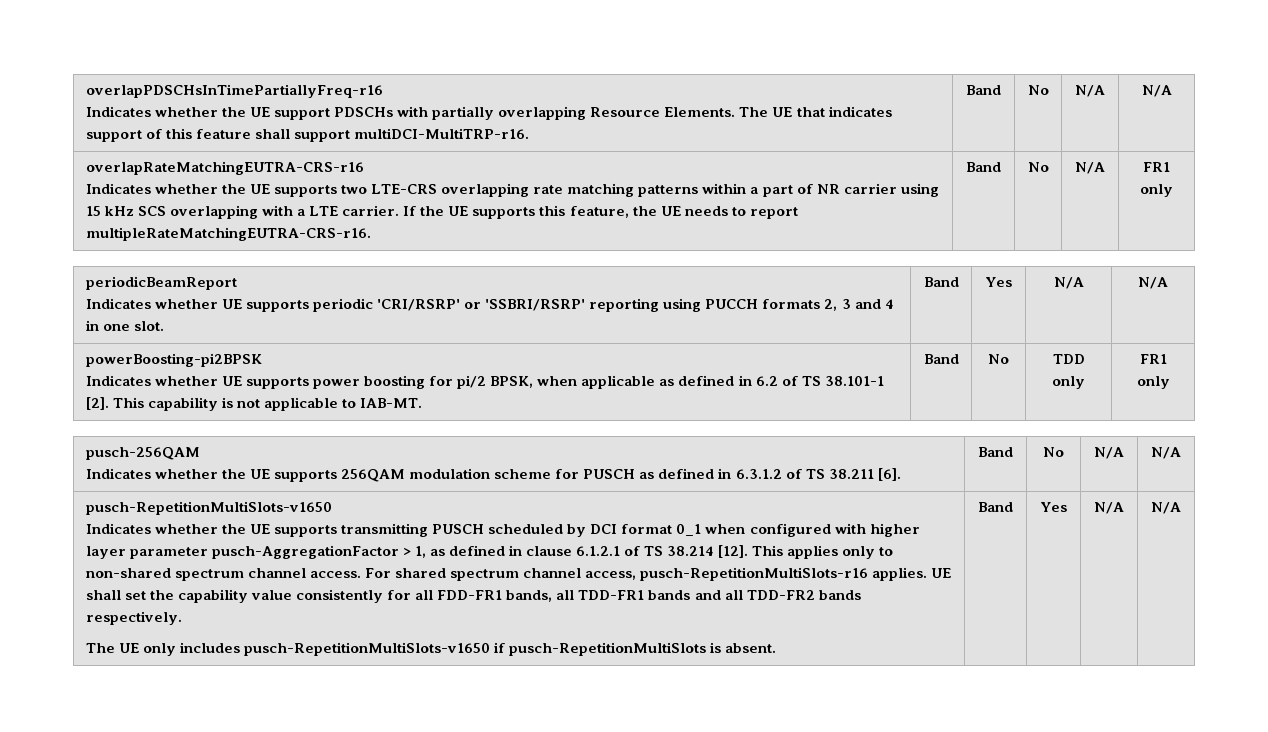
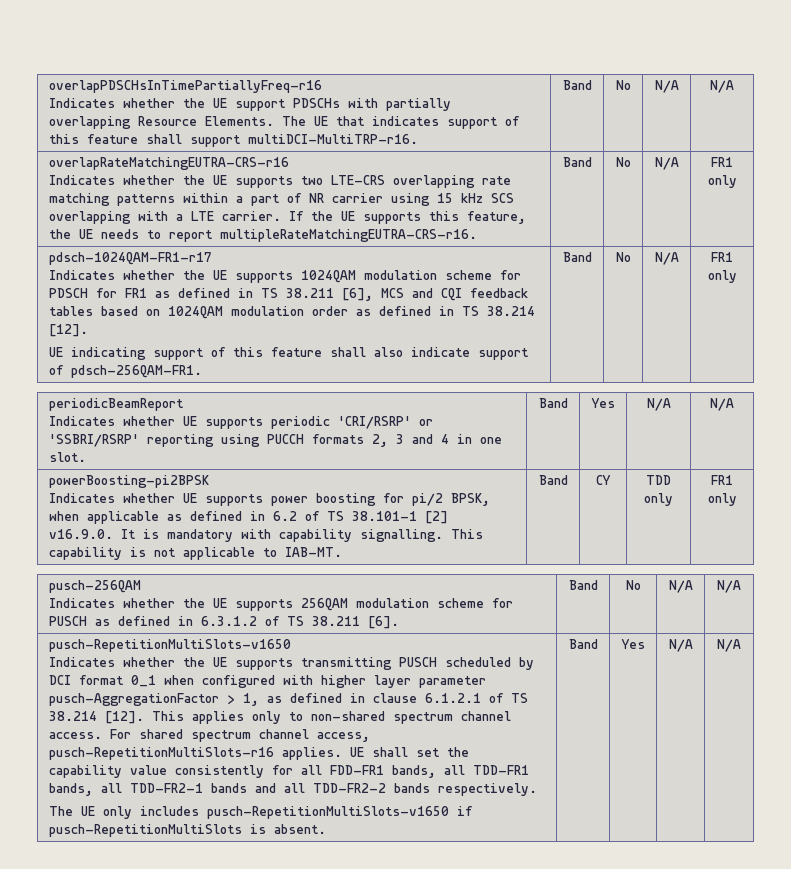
(1173, 190) none -> [48,252,212,265] [48,270,521,283] [48,288,528,301] [48,306,535,319] [48,324,88,337] [48,347,529,360] [48,365,202,378] [562,252,592,262] [615,252,631,262] [654,252,679,265] [711,252,733,262] [707,270,737,283] // pdsch-1024QAM-FR1-r17 // Indicates whether the UE supports 1024QAM modulation scheme for PDSCH for FR1 as defined in TS 38.211 [6], MCS and CQI feedback tables based on 1024QAM modulation order as defined in TS 38.214 [12]. // UE indicating support of this feature shall also indicate support of pdsch-256QAM-FR1. | Band | No | N/A | FR1 only
[85,397,109,410] [2]. -> [424,511,448,524] [48,529,443,542] [2] v16.9.0. It is mandatory with capability signalling.
[988,354,1009,364] No -> [596,475,611,485] CY
(645, 595) none -> [48,783,203,796] bands, all TDD-FR2-1
[746,590,815,600] TDD-FR2 -> [312,783,386,793] TDD-FR2-2

